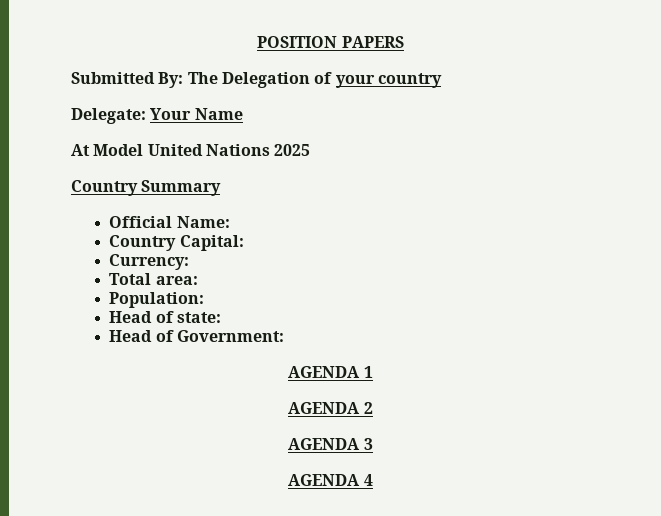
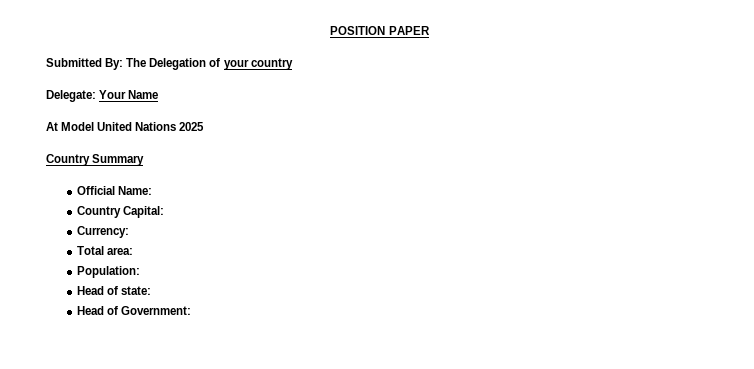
[341,36,404,48] PAPERS -> [388,26,430,35] PAPER
[288,366,373,378] [288,402,373,414] [288,438,373,450] [288,474,373,486] // AGENDA 1 // AGENDA 2 // AGENDA 3 // AGENDA 4 -> (192, 310) none

